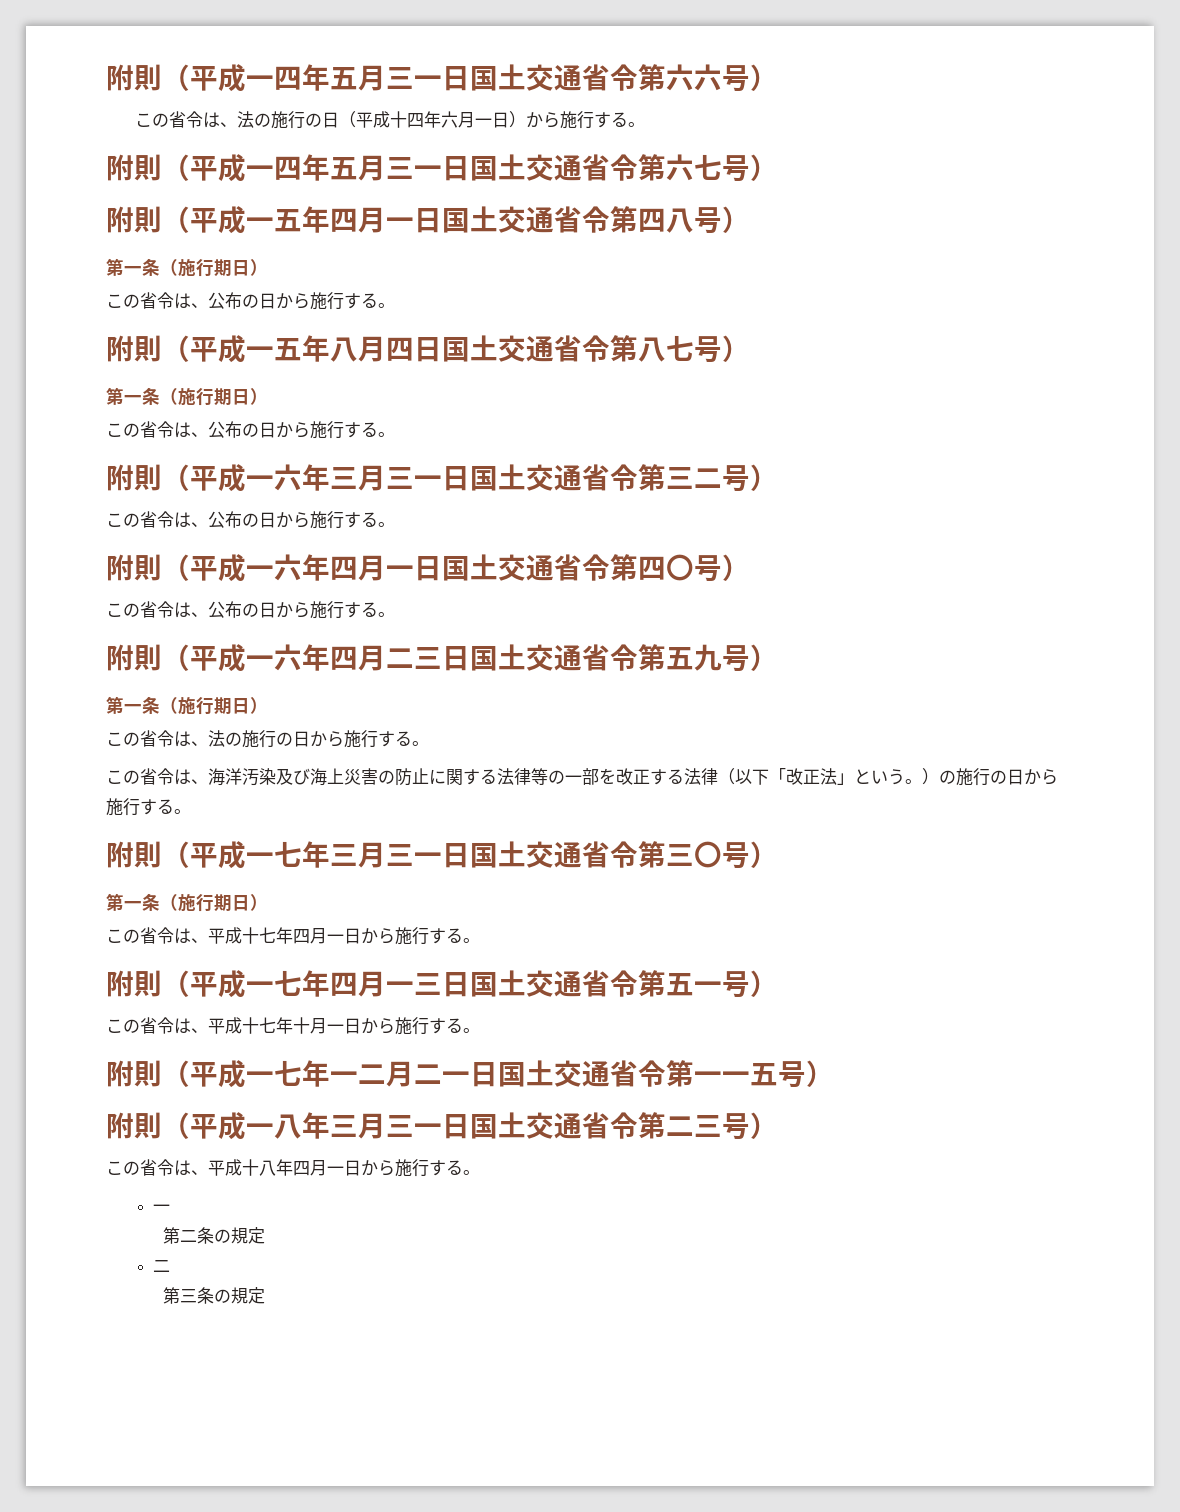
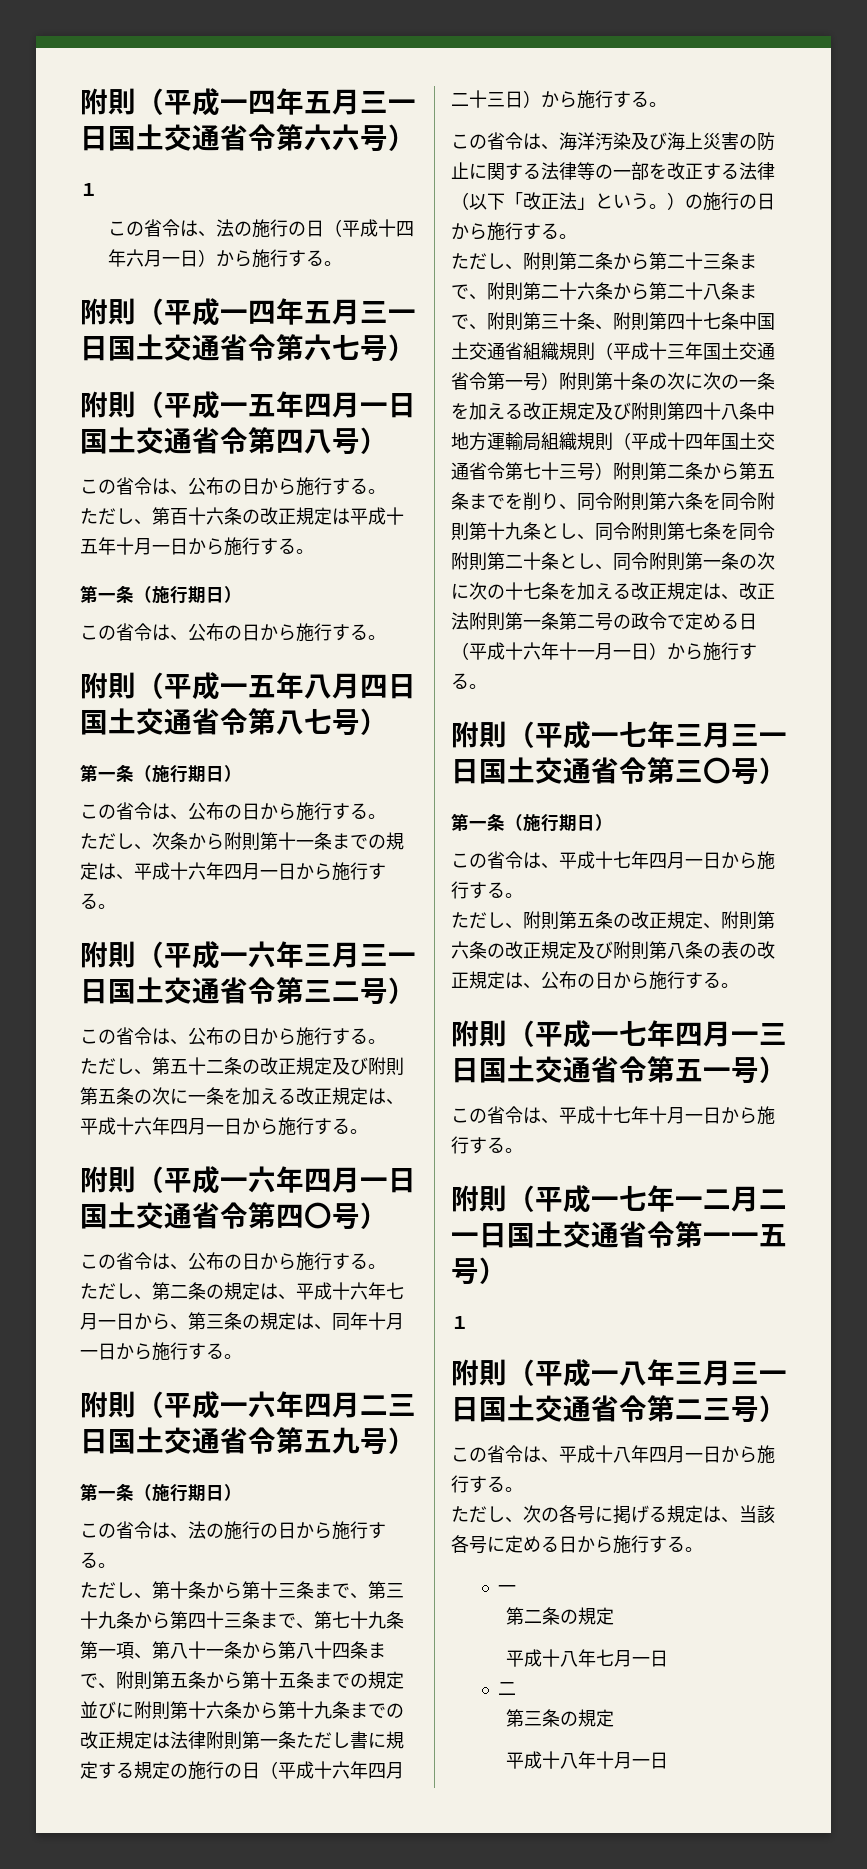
(778, 77) none -> [80,183,98,196] // １
(750, 219) none -> [80,477,386,496] [80,507,404,525] [80,537,314,556] // この省令は、公布の日から施行する。 // ただし、第百十六条の改正規定は平成十五年十月一日から施行する。
(395, 434) none -> [80,832,404,851] [80,862,386,881] [80,893,116,909] // ただし、次条から附則第十一条までの規定は、平成十六年四月一日から施行する。
(395, 524) none -> [80,1057,404,1076] [80,1087,404,1105] [80,1117,368,1136] // ただし、第五十二条の改正規定及び附則第五条の次に一条を加える改正規定は、平成十六年四月一日から施行する。
(395, 614) none -> [80,1282,404,1300] [80,1312,404,1331] [80,1342,242,1361] // ただし、第二条の規定は、平成十六年七月一日から、第三条の規定は、同年十月一日から施行する。
(429, 743) none -> [80,1581,404,1599] [80,1611,404,1629] [80,1641,386,1659] [80,1671,404,1690] [80,1701,404,1720] [80,1731,404,1750] [80,1761,404,1780] [451,90,667,109] // ただし、第十条から第十三条まで、第三十九条から第四十三条まで、第七十九条第一項、第八十一条から第八十四条まで、附則第五条から第十五条までの規定並びに附則第十六条から第十九条までの改正規定は法律附則第一条ただし書に規定する規定の施行の日（平成十六年四月二十三日）から施行する。
(191, 811) none -> [451,252,757,271] [451,282,757,301] [451,312,775,331] [451,342,775,361] [451,372,775,391] [451,402,775,421] [451,432,775,451] [451,462,775,481] [451,492,775,511] [451,522,775,541] [451,552,775,571] [451,582,775,600] [451,612,757,631] [451,642,757,661] [451,673,487,689] // ただし、附則第二条から第二十三条まで、附則第二十六条から第二十八条まで、附則第三十条、附則第四十七条中国土交通省組織規則（平成十三年国土交通省令第一号）附則第十条の次に次の一条を加える改正規定及び附則第四十八条中地方運輸局組織規則（平成十四年国土交通省令第七十三号）附則第二条から第五条までを削り、同令附則第六条を同令附則第十九条とし、同令附則第七条を同令附則第二十条とし、同令附則第一条の次に次の十七条を加える改正規定は、改正法附則第一条第二号の政令で定める日（平成十六年十一月一日）から施行する。
(480, 940) none -> [451,911,775,930] [451,941,775,960] [451,971,739,990] // ただし、附則第五条の改正規定、附則第六条の改正規定及び附則第八条の表の改正規定は、公布の日から施行する。
(834, 1073) none -> [451,1316,469,1329] // １
(480, 1172) none -> [451,1505,775,1524] [451,1535,703,1554] // ただし、次の各号に掲げる規定は、当該各号に定める日から施行する。
(266, 1235) none -> [506,1649,669,1667] // 平成十八年七月一日
(266, 1295) none -> [506,1751,669,1769] // 平成十八年十月一日

